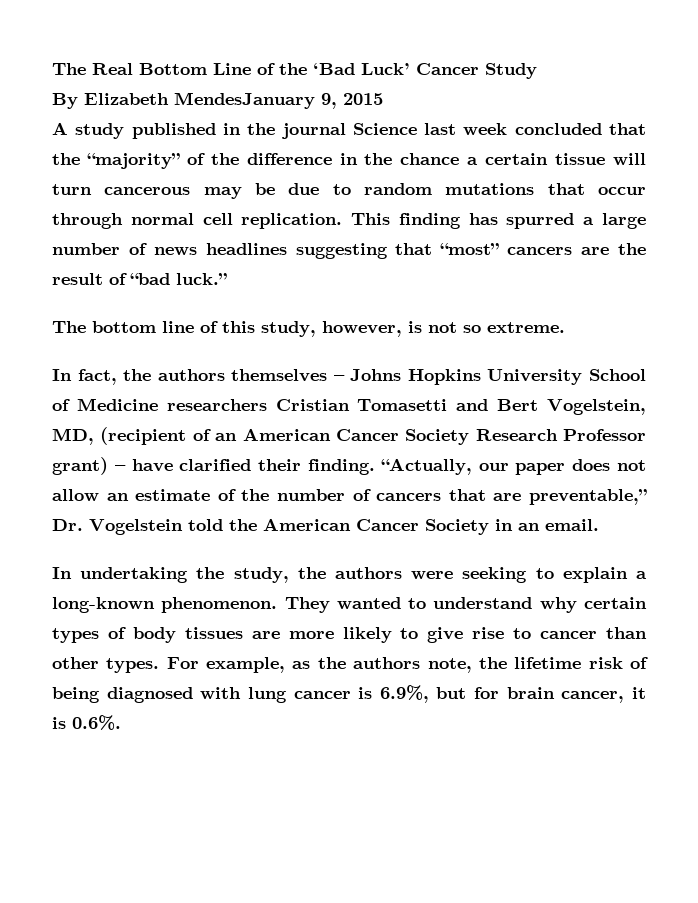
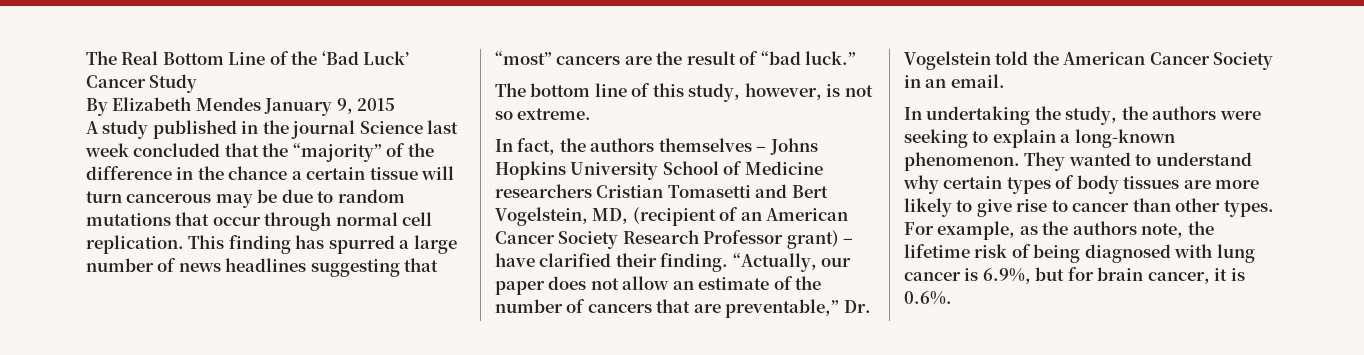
[174,92,315,109] MendesJanuary -> [195,97,333,116] Mendes January

